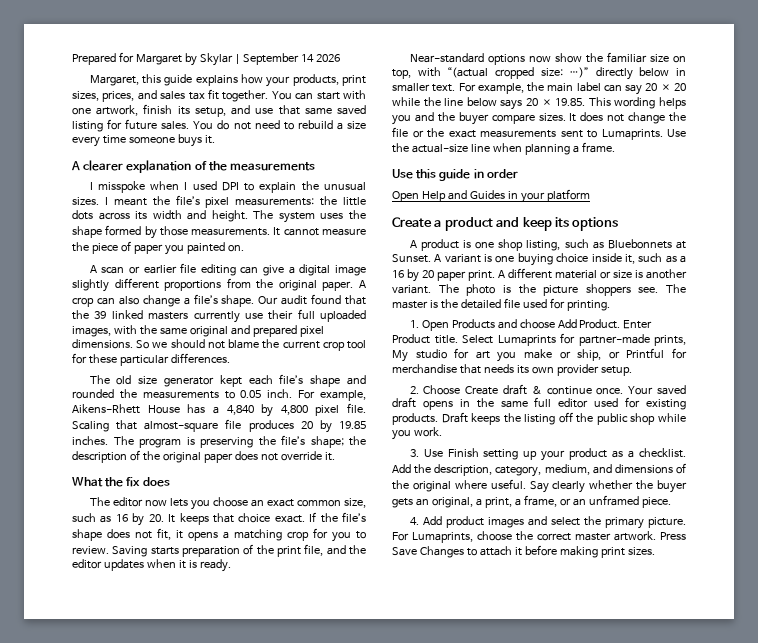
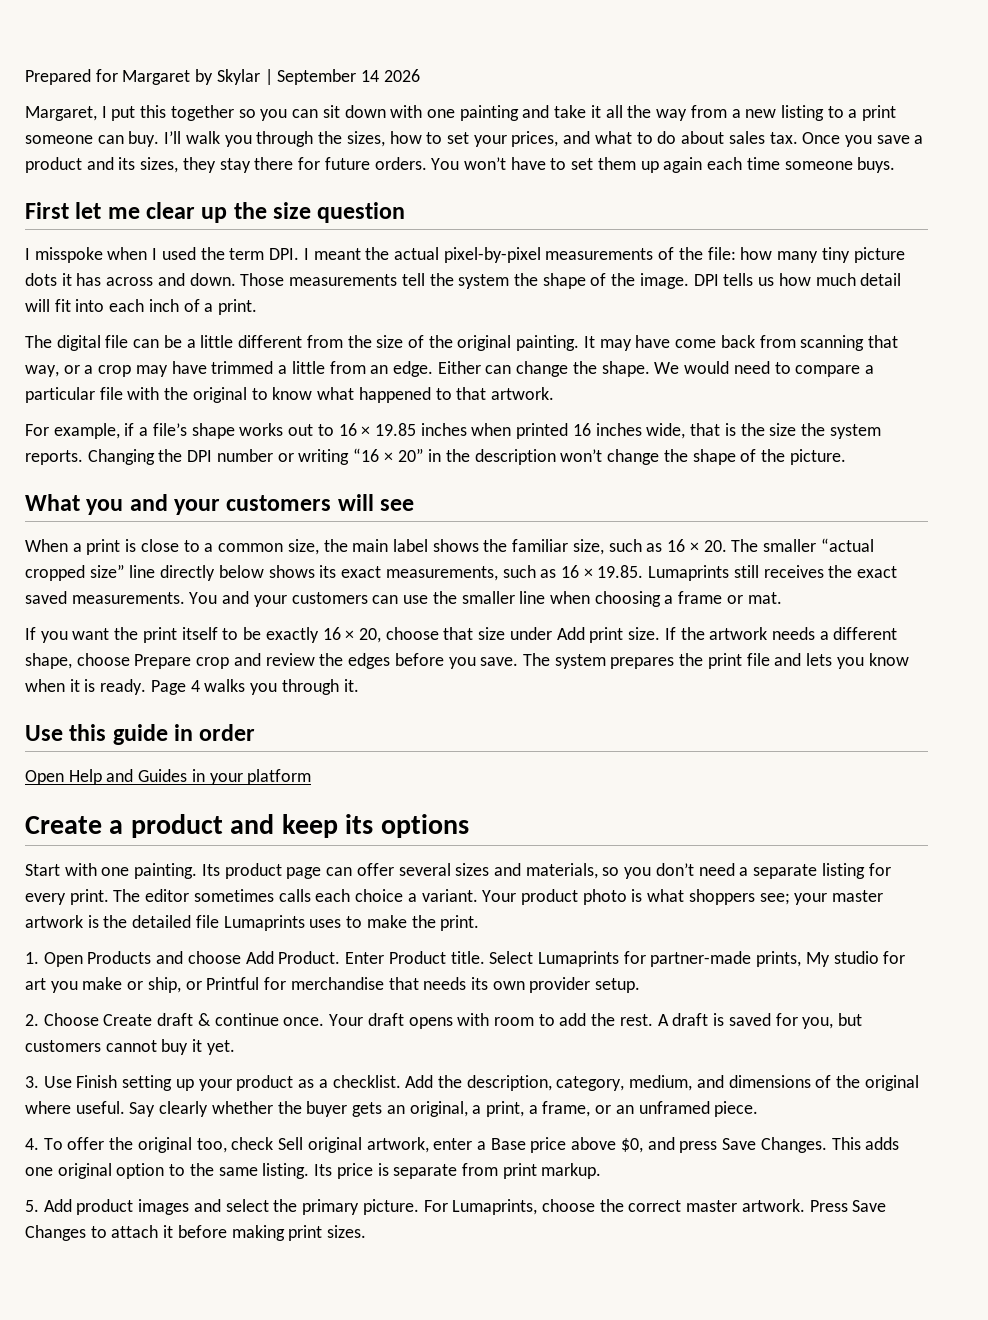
[141,74,367,87] [72,89,366,102] [72,104,366,117] [72,119,366,132] [72,134,215,147] [71,160,316,173] this guide explains how your products, print sizes, prices, and sales tax fit together. You can start with one artwork, finish its setup, and use that same saved listing for future sales. You do not need to rebuild a size every time someone buys it. // A clearer explanation of the measurements -> [101,105,897,121] [25,131,924,147] [25,157,896,173] [25,202,406,223] I put this together so you can sit down with one painting and take it all the way from a new listing to a print someone can buy. I’ll walk you through the sizes, how to set your prices, and what to do about sales tax. Once you save a product and its sizes, they stay there for future orders. You won’t have to set them up again each time someone buys. // First let me clear up the size question
[221,181,366,193] [72,195,366,208] [72,210,366,223] [72,225,366,239] [72,241,244,255] [89,263,366,276] [72,278,366,292] [72,294,366,307] [72,309,366,323] [72,325,324,337] [72,339,366,351] [72,353,230,366] [89,374,367,387] [72,389,366,401] [72,403,366,417] [72,419,366,433] [72,435,366,448] [72,450,335,463] [72,477,170,487] [89,497,366,510] [72,512,366,526] [72,528,366,542] [72,544,367,557] [72,559,231,572] [409,52,686,65] [392,67,686,80] [392,82,686,95] [392,97,686,110] [392,112,686,125] [392,127,686,140] [392,142,615,155] DPI to explain the unusual sizes. I meant the file’s pixel measurements: the little dots across its width and height. The system uses the shape formed by those measurements. It cannot measure the piece of paper you painted on. // A scan or earlier file editing can give a digital image slightly different proportions from the original paper. A crop can also change a file’s shape. Our audit found that the 39 linked masters currently use their full uploaded images, with the same original and prepared pixel dimensions. So we should not blame the current crop tool for these particular differences. // The old size generator kept each file’s shape and rounded the measurements to 0.05 inch. For example, Aikens-Rhett House has a 4,840 by 4,800 pixel file. Scaling that almost-square file produces 20 by 19.85 inches. The program is preserving the file’s shape; the description of the original paper does not override it. // What the fix does // The editor now lets you choose an exact common size, such as 16 by 20. It keeps that choice exact. If the file’s shape does not fit, it opens a matching crop for you to review. Saving starts preparation of the print file, and the editor updates when it is ready. // Near-standard options now show the familiar size on top, with “(actual cropped size: …)” directly below in smaller text. For example, the main label can say 20 × 20 while the line below says 20 × 19.85. This wording helps you and the buyer compare sizes. It does not change the file or the exact measurements sent to Lumaprints. Use the actual-size line when planning a frame. -> [200,247,905,263] [25,273,902,289] [25,299,258,315] [25,335,898,351] [25,361,874,377] [25,387,554,403] [25,423,881,439] [25,448,846,465] [25,494,415,515] [25,538,874,555] [25,564,898,581] [25,591,782,607] [25,627,898,643] [25,653,909,669] [25,679,359,695] the term DPI. I meant the actual pixel-by-pixel measurements of the file: how many tiny picture dots it has across and down. Those measurements tell the system the shape of the image. DPI tells us how much detail will fit into each inch of a print. // The digital file can be a little different from the size of the original painting. It may have come back from scanning that way, or a crop may have trimmed a little from an edge. Either can change the shape. We would need to compare a particular file with the original to know what happened to that artwork. // For example, if a file’s shape works out to 16 × 19.85 inches when printed 16 inches wide, that is the size the system reports. Changing the DPI number or writing “16 × 20” in the description won’t change the shape of the picture. // What you and your customers will see // When a print is close to a common size, the main label shows the familiar size, such as 16 × 20. The smaller “actual cropped size” line directly below shows its exact measurements, such as 16 × 19.85. Lumaprints still receives the exact saved measurements. You and your customers can use the smaller line when choosing a frame or mat. // If you want the print itself to be exactly 16 × 20, choose that size under Add print size. If the artwork needs a different shape, choose Prepare crop and review the edges before you save. The system prepares the print file and lets you know when it is ready. Page 4 walks you through it.
[409,239,686,251] [392,253,686,266] [392,268,687,282] [392,284,686,296] [392,298,610,311] A product is one shop listing, such as Bluebonnets at Sunset. A variant is one buying choice inside it, such as a 16 by 20 paper print. A different material or size is another variant. The photo is the picture shoppers see. The master is the detailed file used for printing. -> [25,863,891,879] [25,889,884,905] [25,915,480,931] Start with one painting. Its product page can offer several sizes and materials, so you don’t need a separate listing for every print. The editor sometimes calls each choice a variant. Your product photo is what shoppers see; your master artwork is the detailed file Lumaprints uses to make the print.
[657,385,686,395] saved -> (364, 1020) none
[459,397,686,410] [392,412,686,425] [392,427,442,440] in the same full editor used for existing products. Draft keeps the listing off the public shop while you work. -> [457,1013,862,1029] [25,1039,235,1055] with room to add the rest. A draft is saved for you, but customers cannot buy it yet.
(419, 521) none -> [43,1137,900,1153] [25,1163,602,1179] [25,1200,39,1212] To offer the original too, check Sell original artwork, enter a Base price above $0, and press Save Changes. This adds one original option to the same listing. Its price is separate from print markup. // 5.

